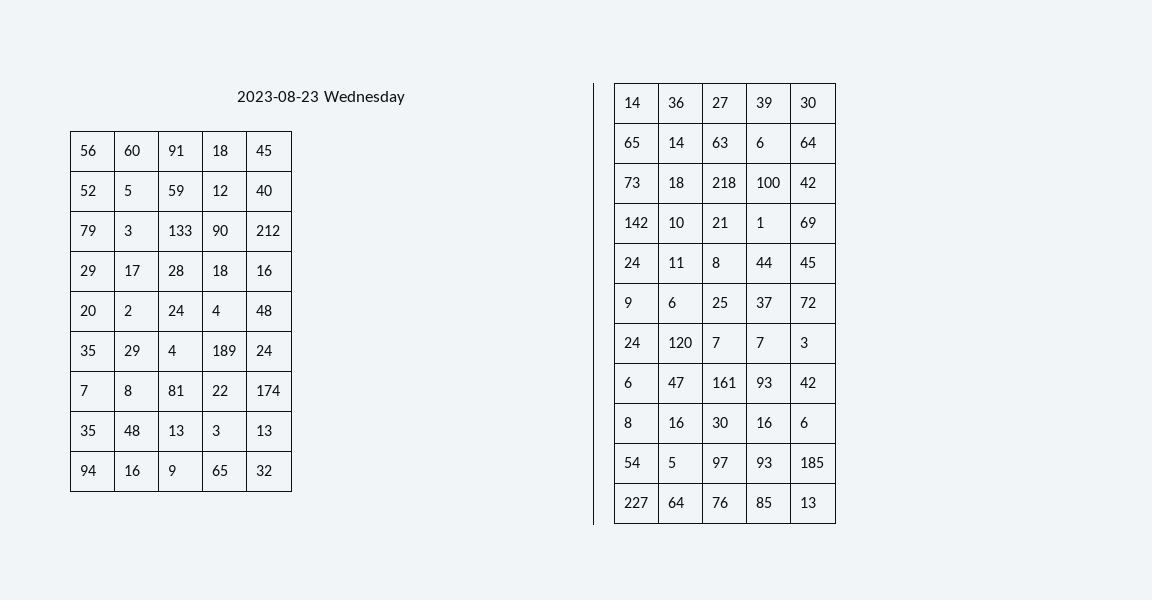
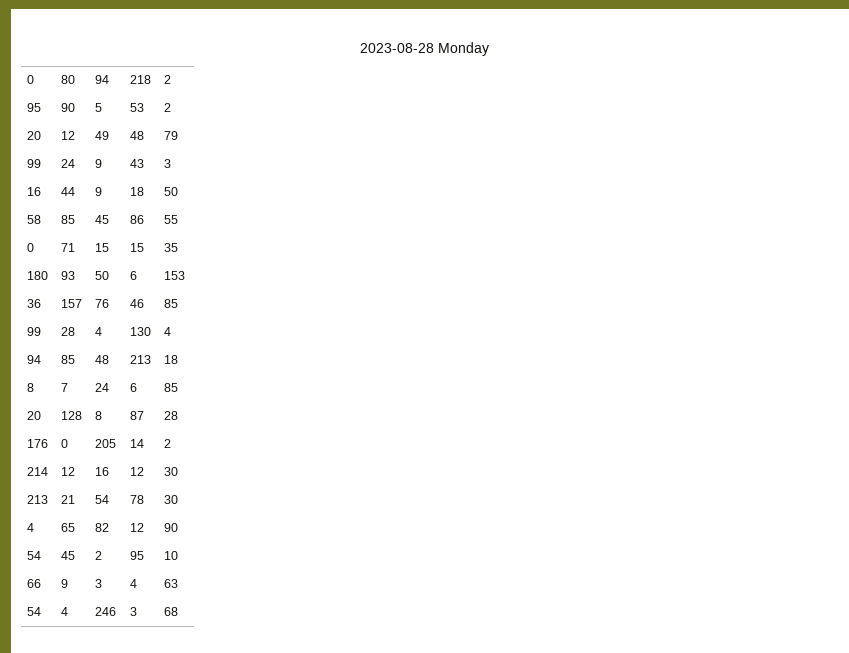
[237,91,405,105] [79,145,96,156] [123,145,140,156] [167,145,184,156] [211,145,228,156] [255,145,272,156] [79,185,96,196] [123,185,132,196] [167,185,184,196] [211,185,228,196] [255,185,272,196] [79,225,96,236] [123,225,132,236] [167,225,192,236] [211,225,228,236] [255,225,280,236] [79,265,96,276] [123,265,140,276] [167,265,184,276] [211,265,228,276] [255,265,272,276] [79,305,96,316] [123,305,132,316] [167,305,184,316] [211,305,220,316] [255,305,272,316] [79,345,96,356] [123,345,140,356] [167,345,176,356] [211,345,236,356] [255,345,272,356] [79,385,88,396] [123,385,132,396] [167,385,184,396] [211,385,228,396] [255,385,280,396] [79,425,96,436] [123,425,140,436] [167,425,184,436] [211,425,220,436] [255,425,272,436] [79,465,96,476] [123,465,140,476] [167,465,176,476] [211,465,228,476] [255,465,272,476] [623,97,640,108] [667,97,684,108] [711,97,728,108] [755,97,772,108] [799,97,816,108] [623,137,640,148] [667,137,684,148] [711,137,728,148] [755,137,764,148] [799,137,816,148] [623,177,640,188] [667,177,684,188] [711,177,736,188] [755,177,780,188] [799,177,816,188] [623,217,648,228] [667,217,684,228] [711,217,728,228] [755,217,764,228] [799,217,816,228] [623,257,640,268] [667,257,684,268] [711,257,720,268] [755,257,772,268] [799,257,816,268] [623,297,632,308] [667,297,676,308] [711,297,728,308] [755,297,772,308] [799,297,816,308] [623,337,640,348] [667,337,692,348] [711,337,720,348] [755,337,764,348] [799,337,808,348] [623,377,632,388] [667,377,684,388] [711,377,736,388] [755,377,772,388] [799,377,816,388] [623,417,632,428] [667,417,684,428] [711,417,728,428] [755,417,772,428] [799,417,808,428] [623,457,640,468] [667,457,676,468] [711,457,728,468] [755,457,772,468] [799,457,824,468] [623,497,648,508] [667,497,684,508] [711,497,728,508] [755,497,772,508] [799,497,816,508] 2023-08-23 Wednesday // 56 | 60 | 91 | 18 | 45 // 52 | 5 | 59 | 12 | 40 // 79 | 3 | 133 | 90 | 212 // 29 | 17 | 28 | 18 | 16 // 20 | 2 | 24 | 4 | 48 // 35 | 29 | 4 | 189 | 24 // 7 | 8 | 81 | 22 | 174 // 35 | 48 | 13 | 3 | 13 // 94 | 16 | 9 | 65 | 32 // 14 | 36 | 27 | 39 | 30 // 65 | 14 | 63 | 6 | 64 // 73 | 18 | 218 | 100 | 42 // 142 | 10 | 21 | 1 | 69 // 24 | 11 | 8 | 44 | 45 // 9 | 6 | 25 | 37 | 72 // 24 | 120 | 7 | 7 | 3 // 6 | 47 | 161 | 93 | 42 // 8 | 16 | 30 | 16 | 6 // 54 | 5 | 97 | 93 | 185 // 227 | 64 | 76 | 85 | 13 -> [360,42,489,56] [27,75,35,84] [61,75,76,84] [95,75,110,84] [130,75,152,84] [164,75,172,84] [27,103,42,112] [61,103,76,112] [95,103,103,112] [130,103,145,112] [164,103,172,112] [27,131,42,140] [61,131,76,140] [95,131,110,140] [130,131,145,140] [164,131,179,140] [27,159,42,168] [61,159,76,168] [95,159,103,168] [130,159,145,168] [164,159,172,168] [27,187,42,196] [61,187,76,196] [95,187,103,196] [130,187,145,196] [164,187,179,196] [27,215,42,224] [61,215,76,224] [95,215,110,224] [130,215,145,224] [164,215,179,224] [27,243,35,252] [61,243,76,252] [95,243,110,252] [130,243,145,252] [164,243,179,252] [27,271,49,280] [61,271,76,280] [95,271,110,280] [130,271,138,280] [164,271,186,280] [27,299,42,308] [61,299,83,308] [95,299,110,308] [130,299,145,308] [164,299,179,308] [27,327,42,336] [61,327,76,336] [95,327,103,336] [130,327,152,336] [164,327,172,336] [27,355,42,364] [61,355,76,364] [95,355,110,364] [130,355,152,364] [164,355,179,364] [27,383,35,392] [61,383,69,392] [95,383,110,392] [130,383,138,392] [164,383,179,392] [27,411,42,420] [61,411,83,420] [95,411,103,420] [130,411,145,420] [164,411,179,420] [27,439,49,448] [61,439,69,448] [95,439,117,448] [130,439,145,448] [164,439,172,448] [27,467,49,476] [61,467,76,476] [95,467,110,476] [130,467,145,476] [164,467,179,476] [27,495,49,504] [61,495,76,504] [95,495,110,504] [130,495,145,504] [164,495,179,504] [27,523,35,532] [61,523,76,532] [95,523,110,532] [130,523,145,532] [164,523,179,532] [27,551,42,560] [61,551,76,560] [95,551,103,560] [130,551,145,560] [164,551,179,560] [27,579,42,588] [61,579,69,588] [95,579,103,588] [130,579,138,588] [164,579,179,588] [27,607,42,616] [61,607,69,616] [95,607,117,616] [130,607,138,616] [164,607,179,616] 2023-08-28 Monday // 0 | 80 | 94 | 218 | 2 // 95 | 90 | 5 | 53 | 2 // 20 | 12 | 49 | 48 | 79 // 99 | 24 | 9 | 43 | 3 // 16 | 44 | 9 | 18 | 50 // 58 | 85 | 45 | 86 | 55 // 0 | 71 | 15 | 15 | 35 // 180 | 93 | 50 | 6 | 153 // 36 | 157 | 76 | 46 | 85 // 99 | 28 | 4 | 130 | 4 // 94 | 85 | 48 | 213 | 18 // 8 | 7 | 24 | 6 | 85 // 20 | 128 | 8 | 87 | 28 // 176 | 0 | 205 | 14 | 2 // 214 | 12 | 16 | 12 | 30 // 213 | 21 | 54 | 78 | 30 // 4 | 65 | 82 | 12 | 90 // 54 | 45 | 2 | 95 | 10 // 66 | 9 | 3 | 4 | 63 // 54 | 4 | 246 | 3 | 68

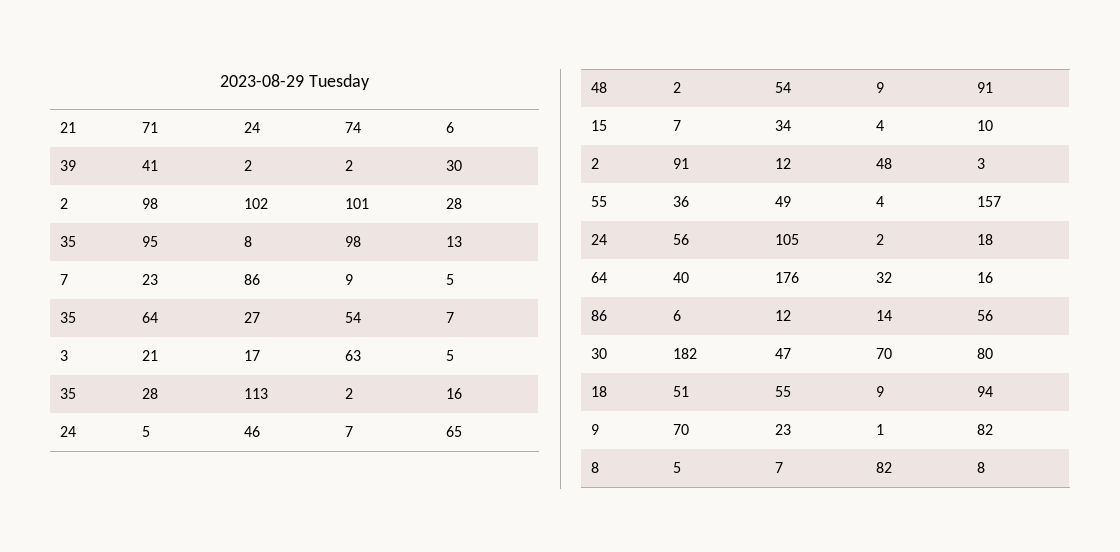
[360,42,489,56] [27,75,35,84] [61,75,76,84] [95,75,110,84] [130,75,152,84] [164,75,172,84] [27,103,42,112] [61,103,76,112] [95,103,103,112] [130,103,145,112] [164,103,172,112] [27,131,42,140] [61,131,76,140] [95,131,110,140] [130,131,145,140] [164,131,179,140] [27,159,42,168] [61,159,76,168] [95,159,103,168] [130,159,145,168] [164,159,172,168] [27,187,42,196] [61,187,76,196] [95,187,103,196] [130,187,145,196] [164,187,179,196] [27,215,42,224] [61,215,76,224] [95,215,110,224] [130,215,145,224] [164,215,179,224] [27,243,35,252] [61,243,76,252] [95,243,110,252] [130,243,145,252] [164,243,179,252] [27,271,49,280] [61,271,76,280] [95,271,110,280] [130,271,138,280] [164,271,186,280] [27,299,42,308] [61,299,83,308] [95,299,110,308] [130,299,145,308] [164,299,179,308] [27,327,42,336] [61,327,76,336] [95,327,103,336] [130,327,152,336] [164,327,172,336] [27,355,42,364] [61,355,76,364] [95,355,110,364] [130,355,152,364] [164,355,179,364] [27,383,35,392] [61,383,69,392] [95,383,110,392] [130,383,138,392] [164,383,179,392] [27,411,42,420] [61,411,83,420] [95,411,103,420] [130,411,145,420] [164,411,179,420] [27,439,49,448] [61,439,69,448] [95,439,117,448] [130,439,145,448] [164,439,172,448] [27,467,49,476] [61,467,76,476] [95,467,110,476] [130,467,145,476] [164,467,179,476] [27,495,49,504] [61,495,76,504] [95,495,110,504] [130,495,145,504] [164,495,179,504] [27,523,35,532] [61,523,76,532] [95,523,110,532] [130,523,145,532] [164,523,179,532] [27,551,42,560] [61,551,76,560] [95,551,103,560] [130,551,145,560] [164,551,179,560] [27,579,42,588] [61,579,69,588] [95,579,103,588] [130,579,138,588] [164,579,179,588] [27,607,42,616] [61,607,69,616] [95,607,117,616] [130,607,138,616] [164,607,179,616] 2023-08-28 Monday // 0 | 80 | 94 | 218 | 2 // 95 | 90 | 5 | 53 | 2 // 20 | 12 | 49 | 48 | 79 // 99 | 24 | 9 | 43 | 3 // 16 | 44 | 9 | 18 | 50 // 58 | 85 | 45 | 86 | 55 // 0 | 71 | 15 | 15 | 35 // 180 | 93 | 50 | 6 | 153 // 36 | 157 | 76 | 46 | 85 // 99 | 28 | 4 | 130 | 4 // 94 | 85 | 48 | 213 | 18 // 8 | 7 | 24 | 6 | 85 // 20 | 128 | 8 | 87 | 28 // 176 | 0 | 205 | 14 | 2 // 214 | 12 | 16 | 12 | 30 // 213 | 21 | 54 | 78 | 30 // 4 | 65 | 82 | 12 | 90 // 54 | 45 | 2 | 95 | 10 // 66 | 9 | 3 | 4 | 63 // 54 | 4 | 246 | 3 | 68 -> [220,74,370,90] [59,122,76,133] [141,122,158,133] [243,122,260,133] [344,122,361,133] [445,122,454,133] [59,160,76,171] [141,160,158,171] [243,160,252,171] [344,160,353,171] [445,160,462,171] [59,198,68,209] [141,198,158,209] [243,198,268,209] [344,198,369,209] [445,198,462,209] [59,236,76,247] [141,236,158,247] [243,236,252,247] [344,236,361,247] [445,236,462,247] [59,274,68,285] [141,274,158,285] [243,274,260,285] [344,274,353,285] [445,274,454,285] [59,312,76,323] [141,312,158,323] [243,312,260,323] [344,312,361,323] [445,312,454,323] [59,350,68,361] [141,350,158,361] [243,350,260,361] [344,350,361,361] [445,350,454,361] [59,388,76,399] [141,388,158,399] [243,388,268,399] [344,388,353,399] [445,388,462,399] [59,426,76,437] [141,426,150,437] [243,426,260,437] [344,426,353,437] [445,426,462,437] [590,82,607,93] [672,82,681,93] [774,82,791,93] [875,82,884,93] [976,82,993,93] [590,120,607,131] [672,120,681,131] [774,120,791,131] [875,120,884,131] [976,120,993,131] [590,158,599,169] [672,158,689,169] [774,158,791,169] [875,158,892,169] [976,158,985,169] [590,196,607,207] [672,196,689,207] [774,196,791,207] [875,196,884,207] [976,196,1001,207] [590,234,607,245] [672,234,689,245] [774,234,799,245] [875,234,884,245] [976,234,993,245] [590,272,607,283] [672,272,689,283] [774,272,799,283] [875,272,892,283] [976,272,993,283] [590,310,607,321] [672,310,681,321] [774,310,791,321] [875,310,892,321] [976,310,993,321] [590,348,607,359] [672,348,697,359] [774,348,791,359] [875,348,892,359] [976,348,993,359] [590,386,607,397] [672,386,689,397] [774,386,791,397] [875,386,884,397] [976,386,993,397] [590,424,599,435] [672,424,689,435] [774,424,791,435] [875,424,884,435] [976,424,993,435] [590,462,599,473] [672,462,681,473] [774,462,783,473] [875,462,892,473] [976,462,985,473] 2023-08-29 Tuesday // 21 | 71 | 24 | 74 | 6 // 39 | 41 | 2 | 2 | 30 // 2 | 98 | 102 | 101 | 28 // 35 | 95 | 8 | 98 | 13 // 7 | 23 | 86 | 9 | 5 // 35 | 64 | 27 | 54 | 7 // 3 | 21 | 17 | 63 | 5 // 35 | 28 | 113 | 2 | 16 // 24 | 5 | 46 | 7 | 65 // 48 | 2 | 54 | 9 | 91 // 15 | 7 | 34 | 4 | 10 // 2 | 91 | 12 | 48 | 3 // 55 | 36 | 49 | 4 | 157 // 24 | 56 | 105 | 2 | 18 // 64 | 40 | 176 | 32 | 16 // 86 | 6 | 12 | 14 | 56 // 30 | 182 | 47 | 70 | 80 // 18 | 51 | 55 | 9 | 94 // 9 | 70 | 23 | 1 | 82 // 8 | 5 | 7 | 82 | 8

